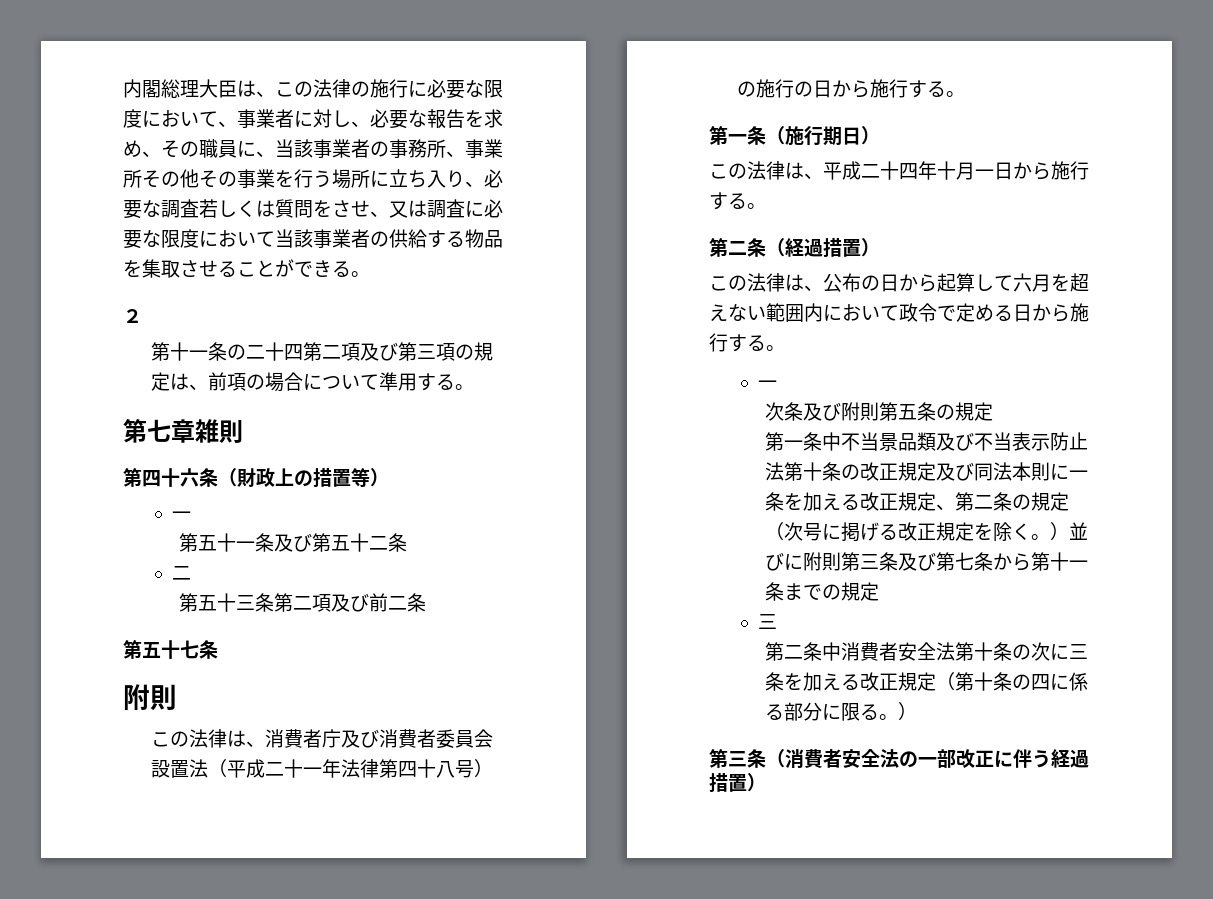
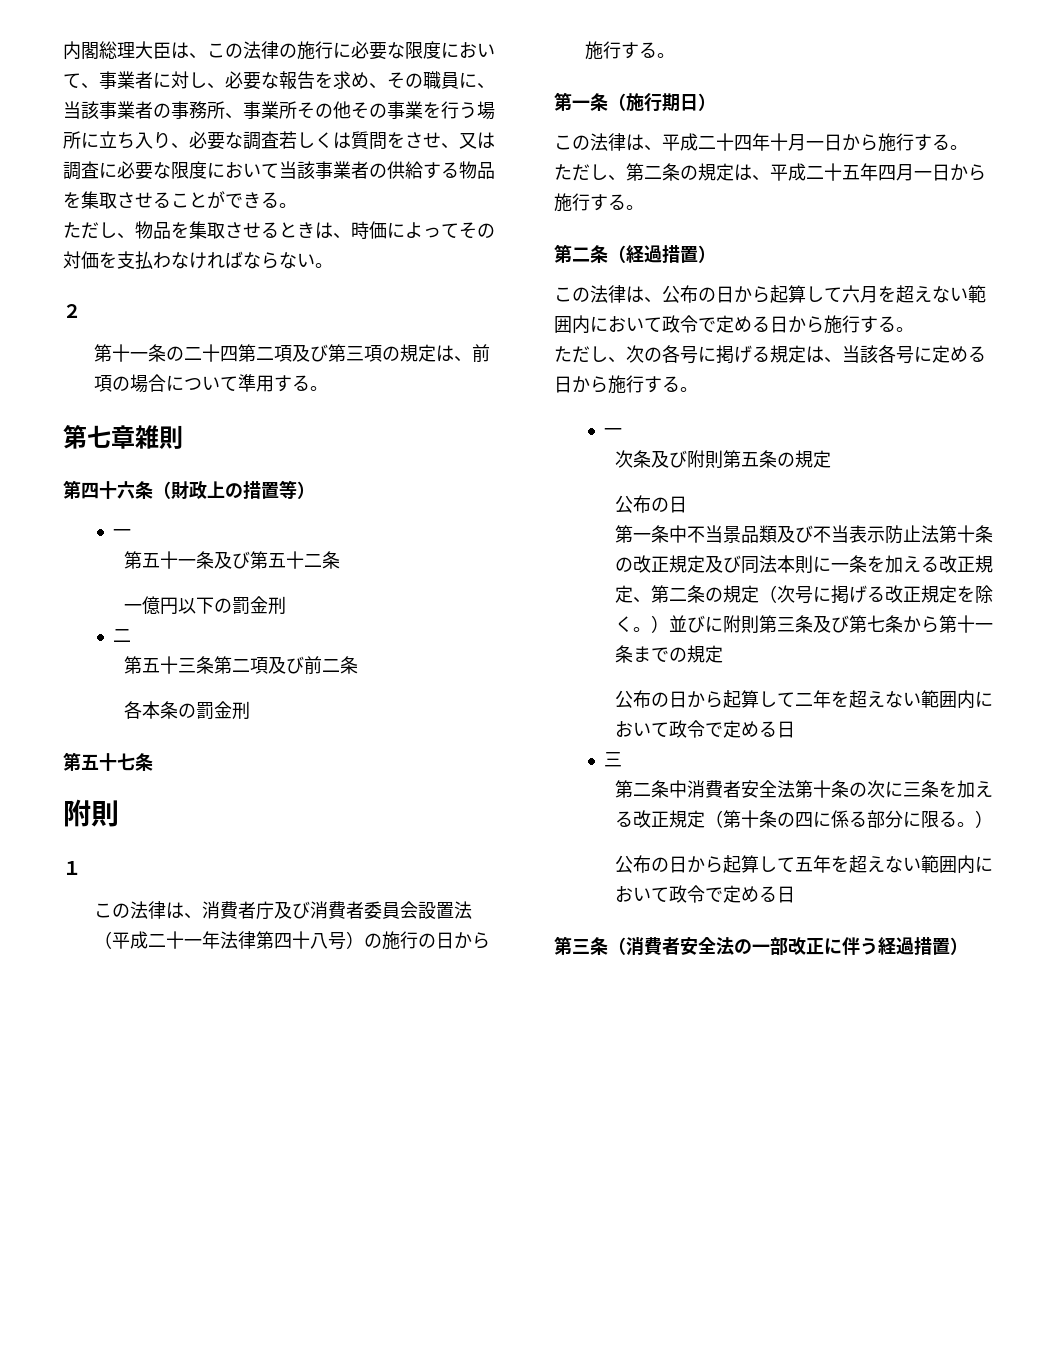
(370, 274) none -> [63,221,495,239] [63,251,333,269] // ただし、物品を集取させるときは、時価によってその対価を支払わなければならない。
(407, 542) none -> [124,596,287,615] // 一億円以下の罰金刑
(426, 602) none -> [124,701,251,720] // 各本条の罰金刑
(177, 697) none -> [63,861,81,875] // １
(766, 206) none -> [554,163,986,181] [554,193,644,212] // ただし、第二条の規定は、平成二十五年四月一日から施行する。
(785, 348) none -> [554,345,986,364] [554,375,698,394] // ただし、次の各号に掲げる規定は、当該各号に定める日から施行する。
(993, 411) none -> [615,495,688,513] // 公布の日
(879, 591) none -> [615,690,994,709] [615,720,796,738] // 公布の日から起算して二年を超えない範囲内において政令で定める日
(917, 711) none -> [615,855,994,874] [615,885,796,903] // 公布の日から起算して五年を超えない範囲内において政令で定める日

